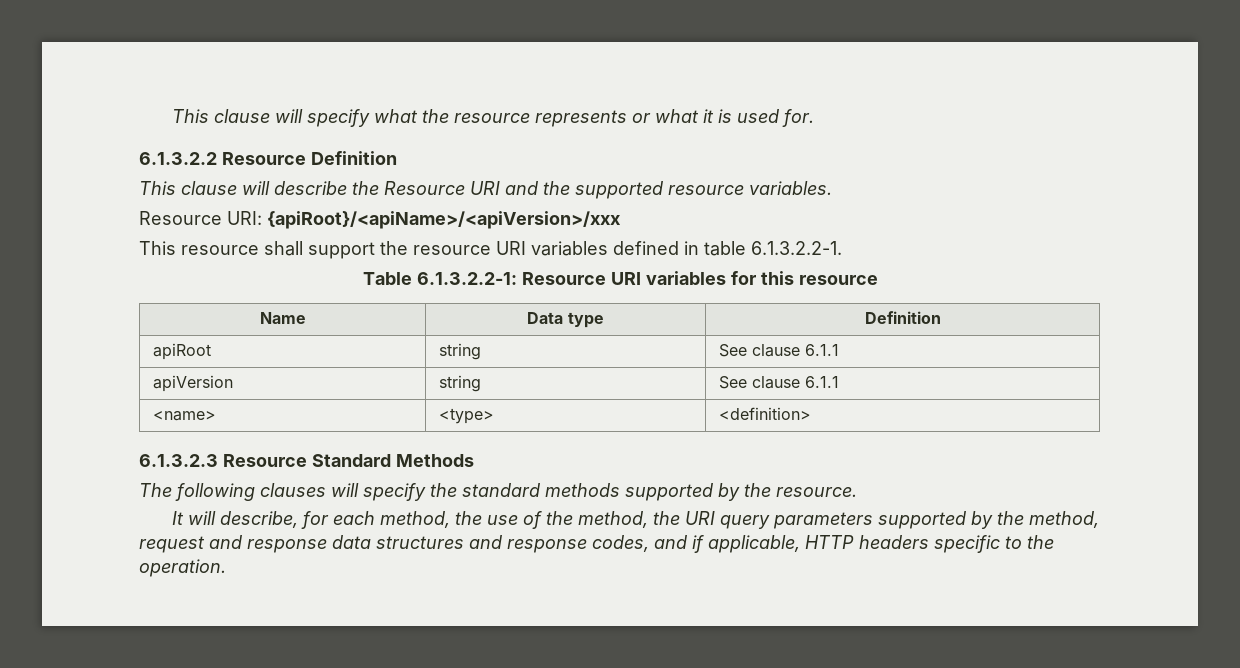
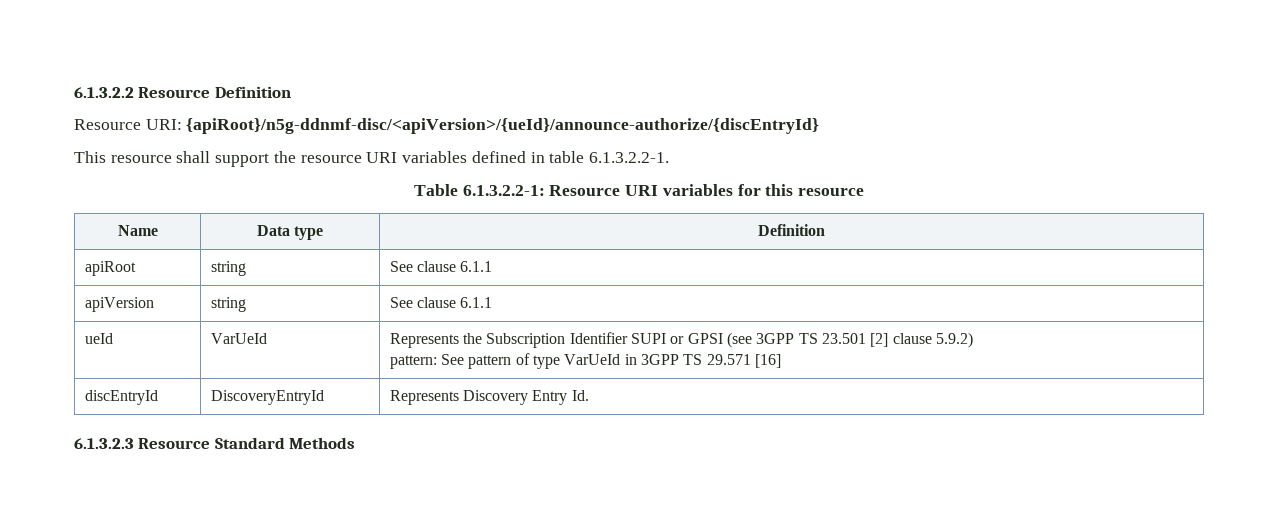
[171,109,814,127] [139,151,397,165] [139,181,832,199] This clause will specify what the resource represents or what it is used for. // 6.1.3.2.2 Resource Definition // This clause will describe the Resource URI and the supported resource variables. -> [74,86,291,98] 6.1.3.2.2 Resource Definition
[267,211,621,229] {apiRoot}/<apiName>/<apiVersion>/xxx -> [186,118,820,134] {apiRoot}/n5g-ddnmf-disc/<apiVersion>/{ueId}/announce-authorize/{discEntryId}
[152,411,216,421] [438,408,494,424] [718,407,811,420] [139,454,474,467] [139,483,857,501] [171,511,1099,529] [139,535,1054,553] [139,559,226,577] <name> | <type> | <definition> // 6.1.3.2.3 Resource Standard Methods // The following clauses will specify the standard methods supported by the resource. // It will describe, for each method, the use of the method, the URI query parameters supported by the method, request and response data structures and response codes, and if applicable, HTTP headers specific to the operation. -> [84,333,113,344] [210,333,267,344] [389,332,973,348] [389,353,781,369] [84,390,158,405] [210,390,324,405] [389,390,589,405] [74,437,356,449] ueId | VarUeId | Represents the Subscription Identifier SUPI or GPSI (see 3GPP TS 23.501 [2] clause 5.9.2) // pattern: See pattern of type VarUeId in 3GPP TS 29.571 [16] // discEntryId | DiscoveryEntryId | Represents Discovery Entry Id. // 6.1.3.2.3 Resource Standard Methods

